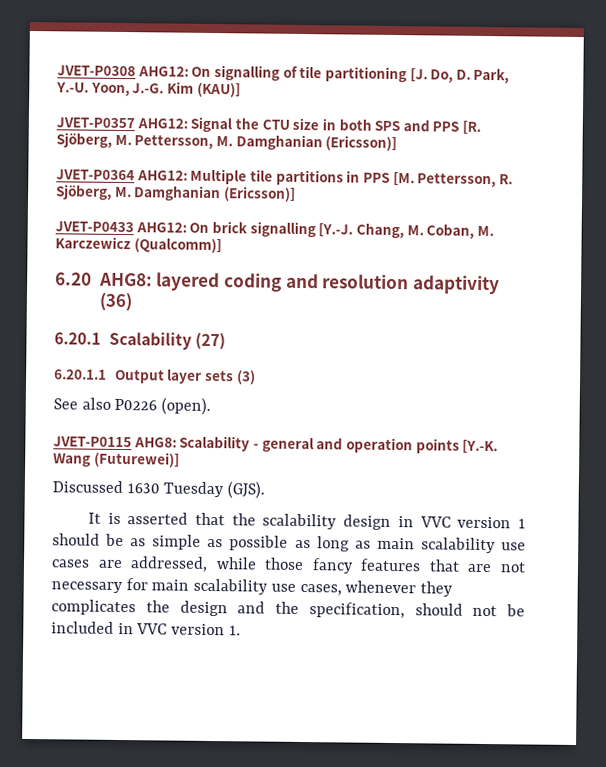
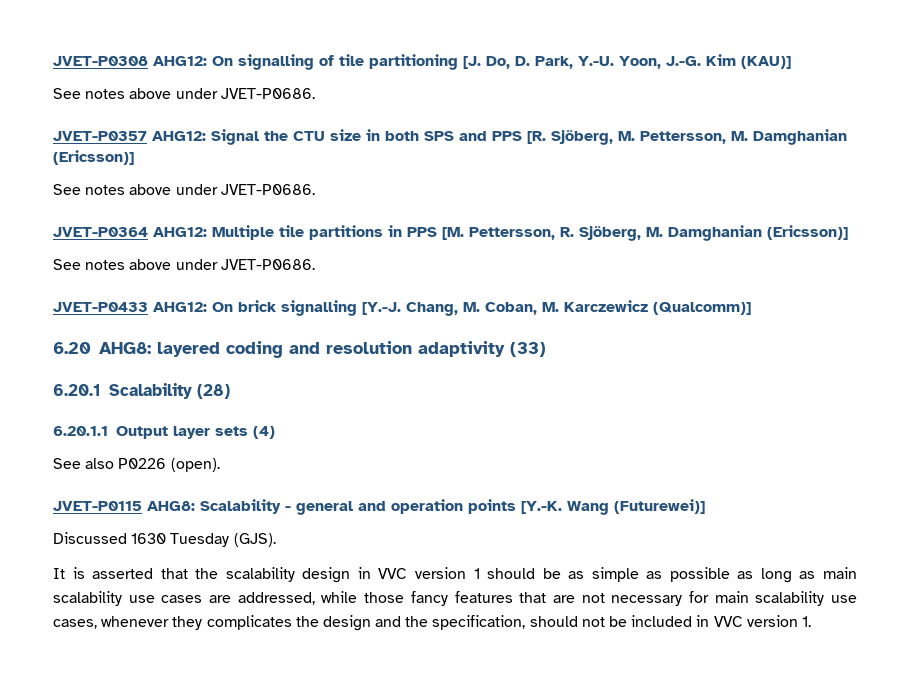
(241, 90) none -> [53,88,315,99] // See notes above under JVET-P0686.
(398, 143) none -> [53,184,315,195] // See notes above under JVET-P0686.
(296, 194) none -> [53,259,315,270] // See notes above under JVET-P0686.
[98,292,132,312] (36) -> [509,342,546,357] (33)
[194,332,226,351] (27) -> [196,384,230,399] (28)
[235,370,256,385] (3) -> [252,426,275,439] (4)

